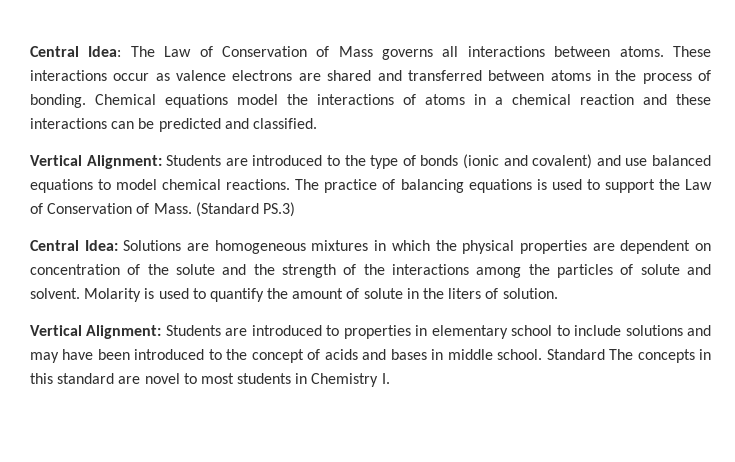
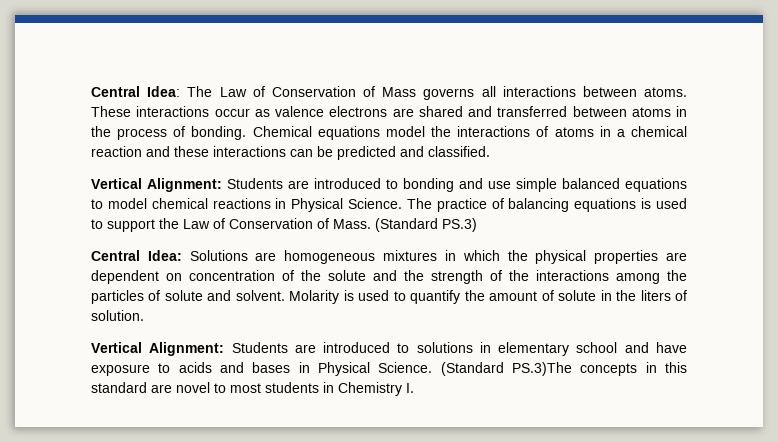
[344,154,593,169] the type of bonds (ionic and covalent) -> [403,178,454,192] bonding
(648, 162) none -> [516,178,557,192] simple
[226,179,291,190] reactions. -> [212,198,403,212] reactions in Physical Science.
[343,325,411,339] properties -> [416,342,473,353] solutions
[556,325,711,336] [30,349,634,363] to include solutions and may have been introduced to the concept of acids and bases in middle school. Standard The -> [624,342,687,353] [91,362,572,376] and have exposure to acids and bases in Physical Science. (Standard PS.3)The

